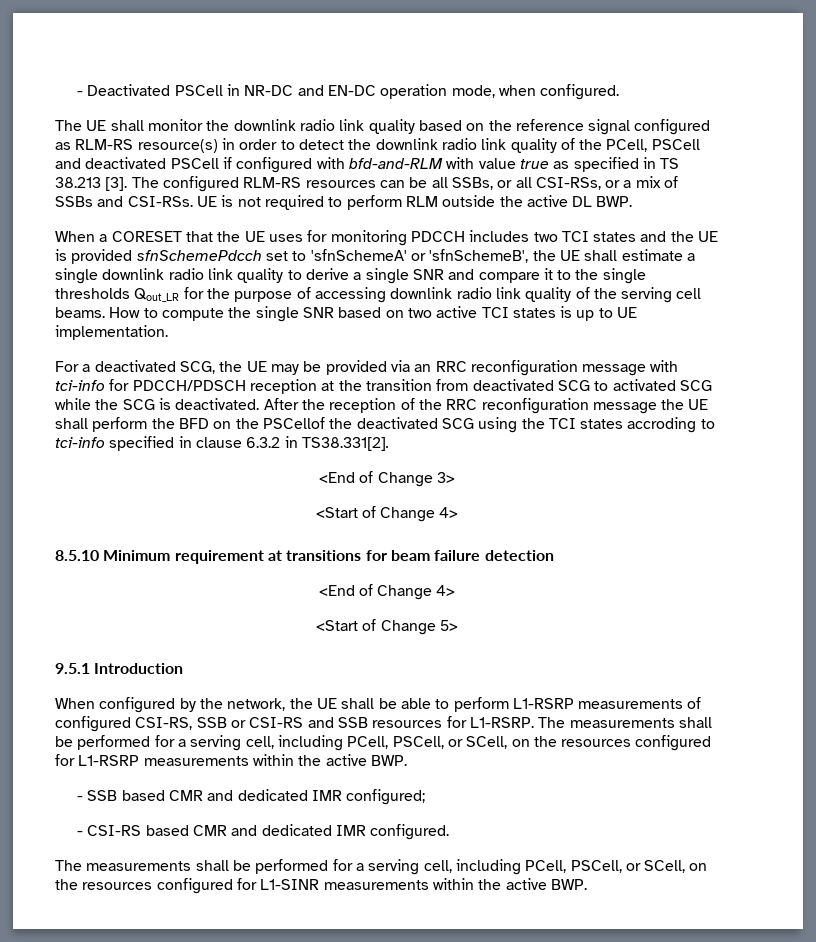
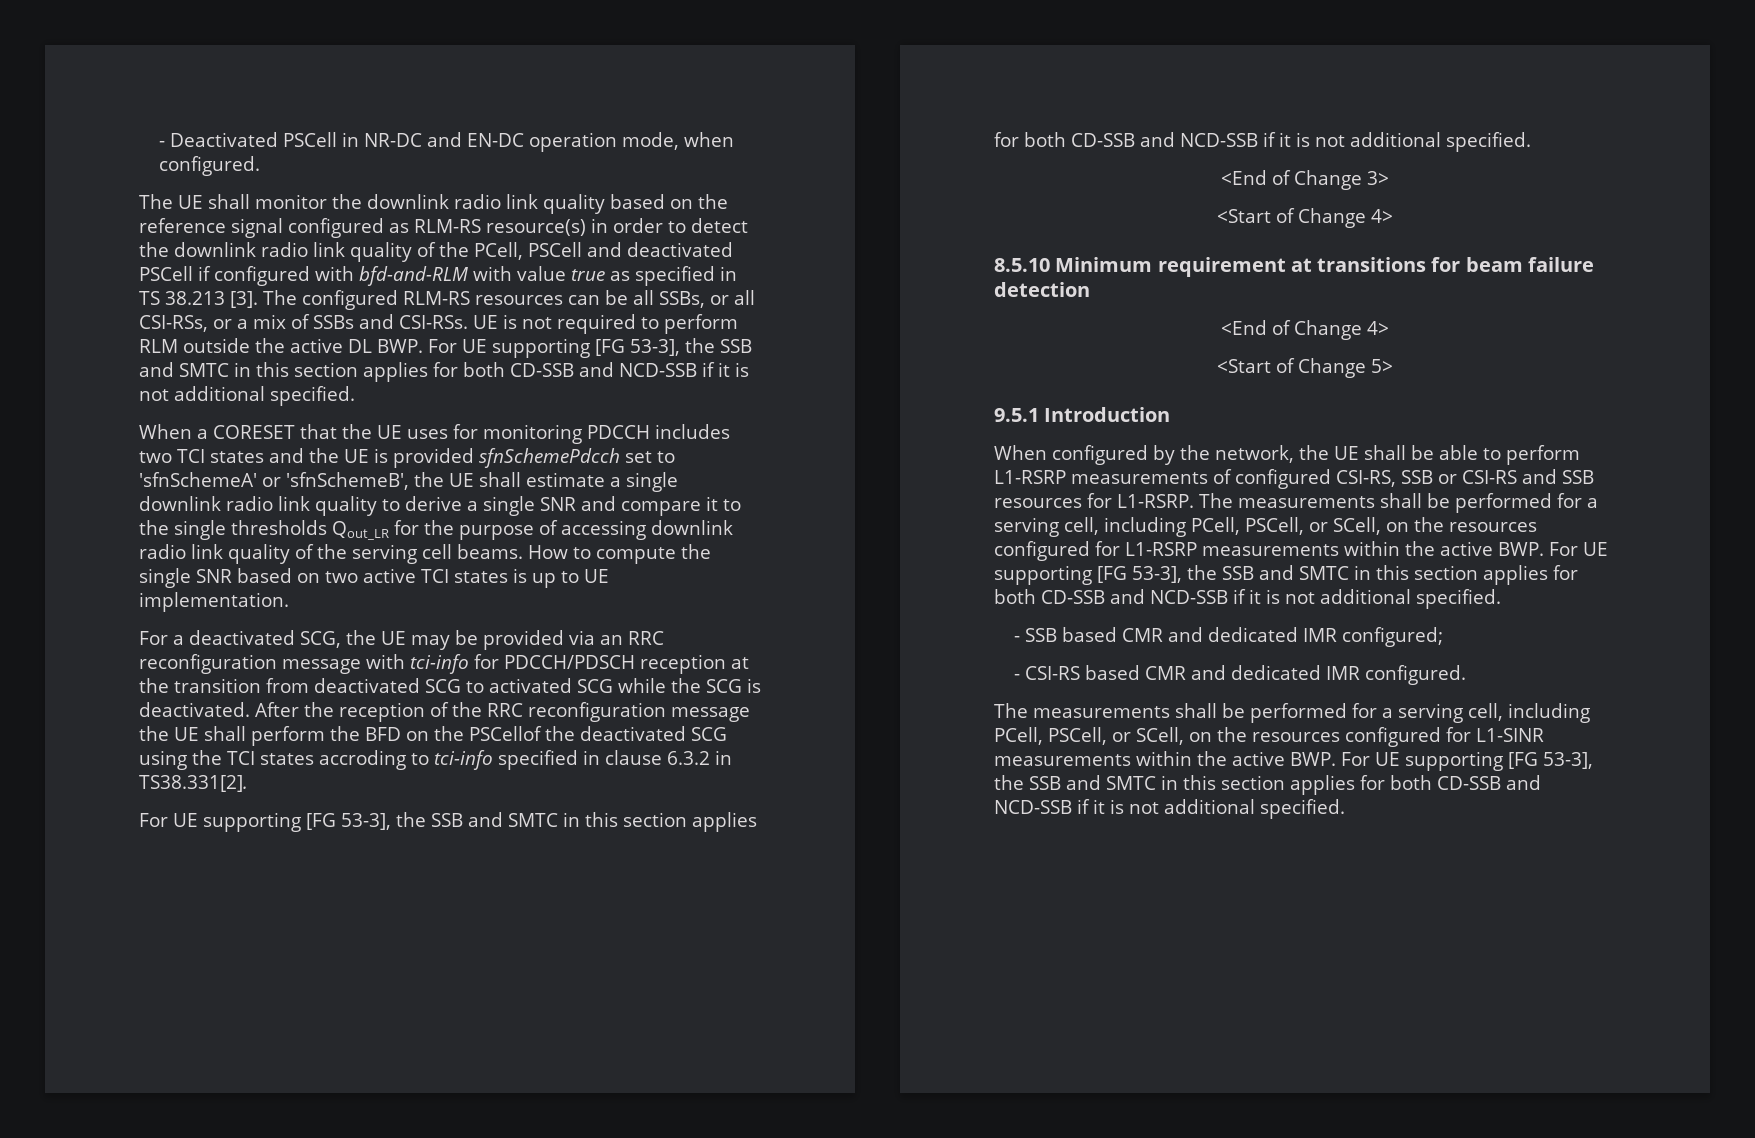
(633, 201) none -> [427,338,752,358] [139,362,749,382] [139,386,355,406] For UE supporting [FG 53-3], the SSB and SMTC in this section applies for both CD-SSB and NCD-SSB if it is not additional specified.
(389, 444) none -> [139,812,757,832] [994,132,1531,152] // For UE supporting [FG 53-3], the SSB and SMTC in this section applies for both CD-SSB and NCD-SSB if it is not additional specified.
(407, 760) none -> [1548,542,1608,556] [994,565,1578,585] [994,589,1501,609] For UE supporting [FG 53-3], the SSB and SMTC in this section applies for both CD-SSB and NCD-SSB if it is not additional specified.
(587, 884) none -> [1340,751,1593,771] [994,775,1541,795] [994,799,1345,819] For UE supporting [FG 53-3], the SSB and SMTC in this section applies for both CD-SSB and NCD-SSB if it is not additional specified.

